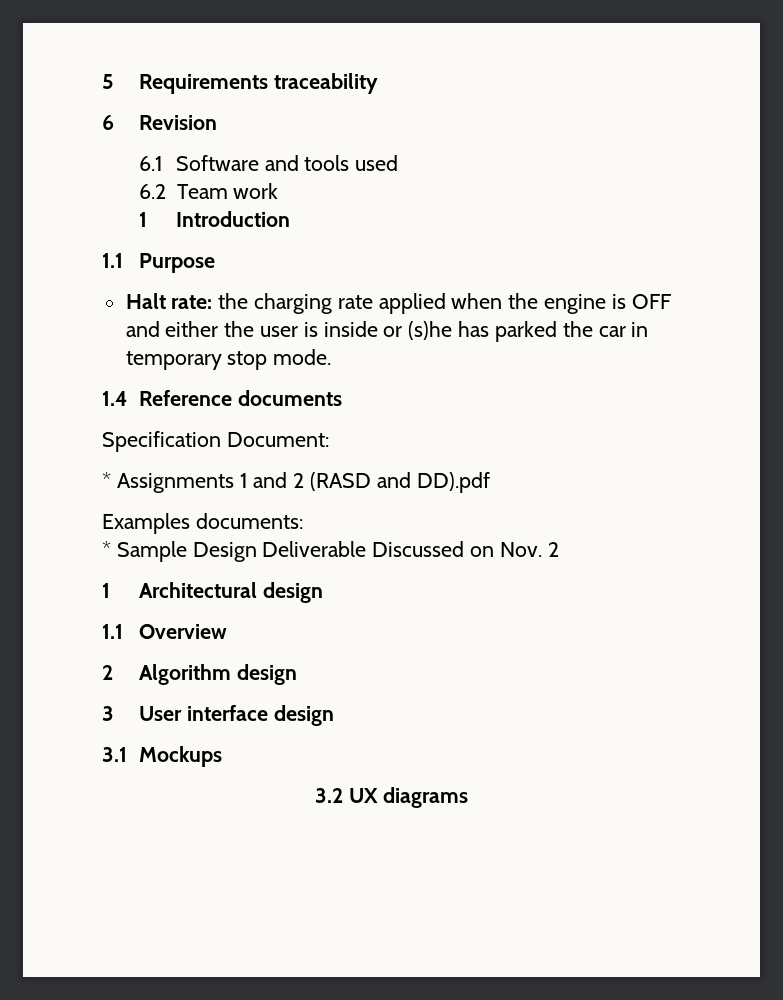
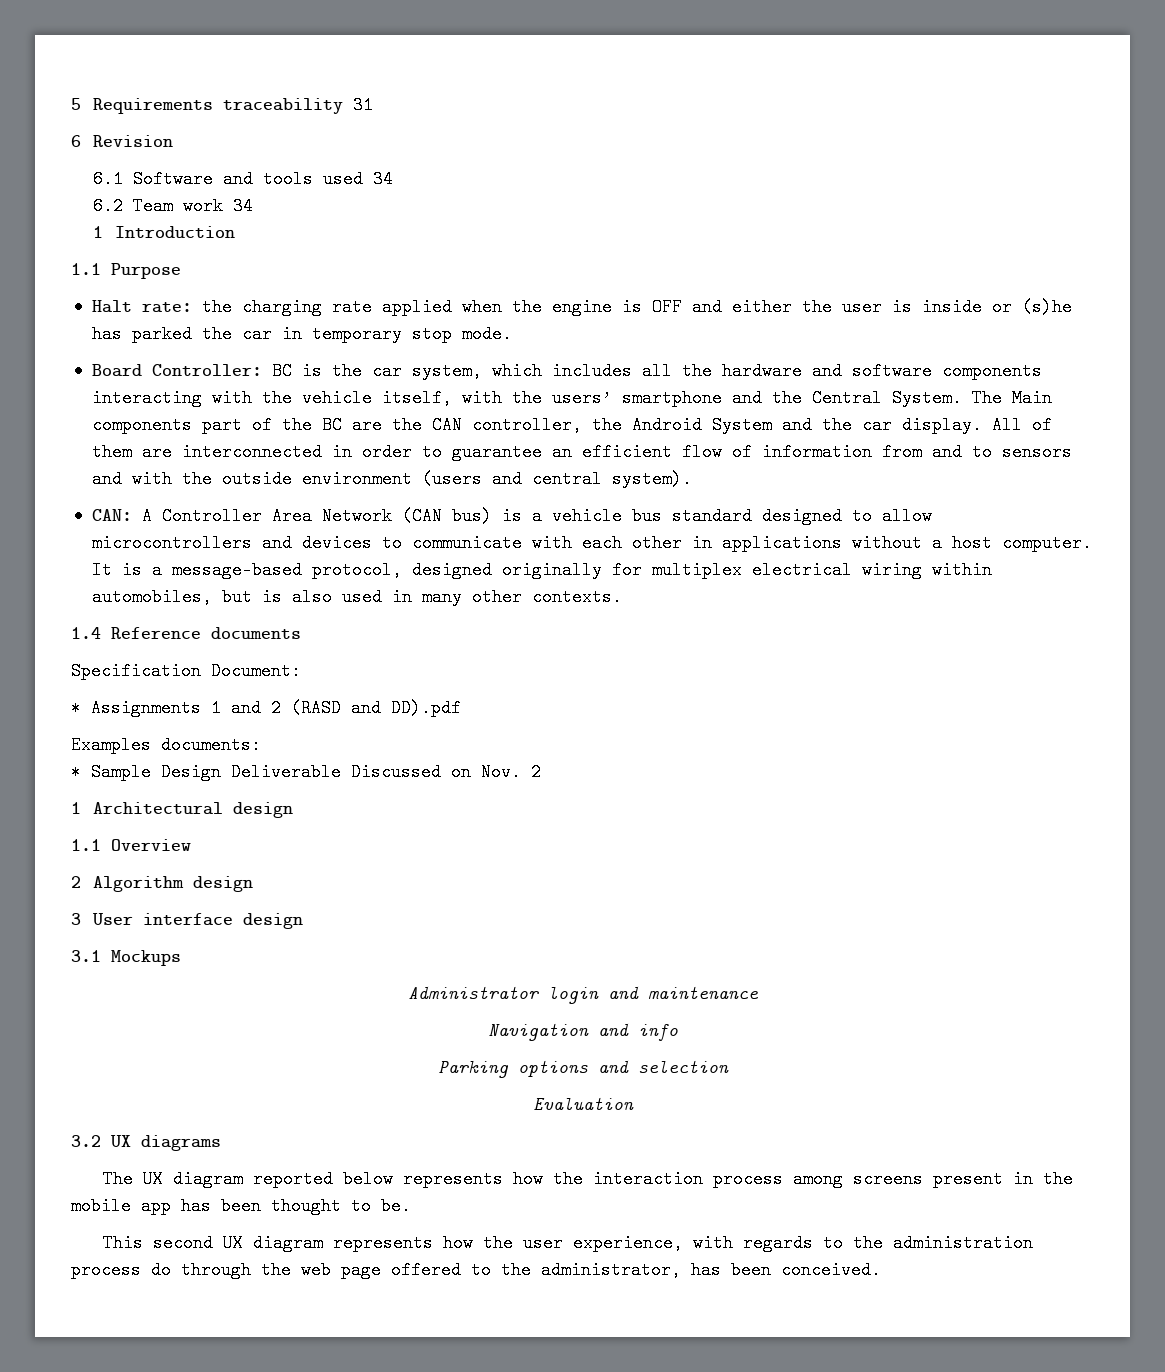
(378, 83) none -> [353,96,374,114] 31
(399, 163) none -> [372,170,393,188] 34
(279, 191) none -> [232,197,253,215] 34
(332, 357) none -> [91,362,1042,380] [91,389,1052,407] [91,416,1052,434] [91,443,1072,461] [91,470,692,488] [91,507,932,525] [91,534,1092,552] [91,561,992,579] [91,588,622,606] // Board Controller: BC is the car system, which includes all the hardware and software components interacting with the vehicle itself, with the users’ smartphone and the Central System. The Main components part of the BC are the CAN controller, the Android System and the car display. All of them are interconnected in order to guarantee an efficient flow of information from and to sensors and with the outside environment (users and central system). // CAN: A Controller Area Network (CAN bus) is a vehicle bus standard designed to allow microcontrollers and devices to communicate with each other in applications without a host computer. It is a message-based protocol, designed originally for multiplex electrical wiring within automobiles, but is also used in many other contexts.
[315,787,468,808] 3.2 UX diagrams -> [407,986,759,1004] [487,1023,678,1041] [437,1060,729,1078] [532,1097,634,1110] [71,1135,221,1151] [102,1170,1073,1188] [71,1197,411,1215] [102,1234,1033,1252] [71,1261,881,1279] Administrator login and maintenance // Navigation and info // Parking options and selection // Evaluation // 3.2 UX diagrams // The UX diagram reported below represents how the interaction process among screens present in the mobile app has been thought to be. // This second UX diagram represents how the user experience, with regards to the administration process do through the web page offered to the administrator, has been conceived.

